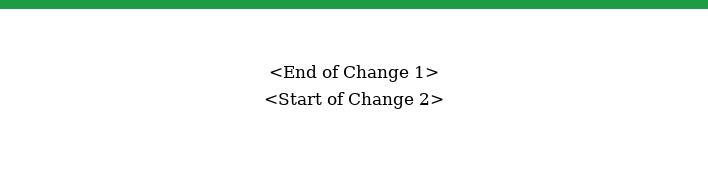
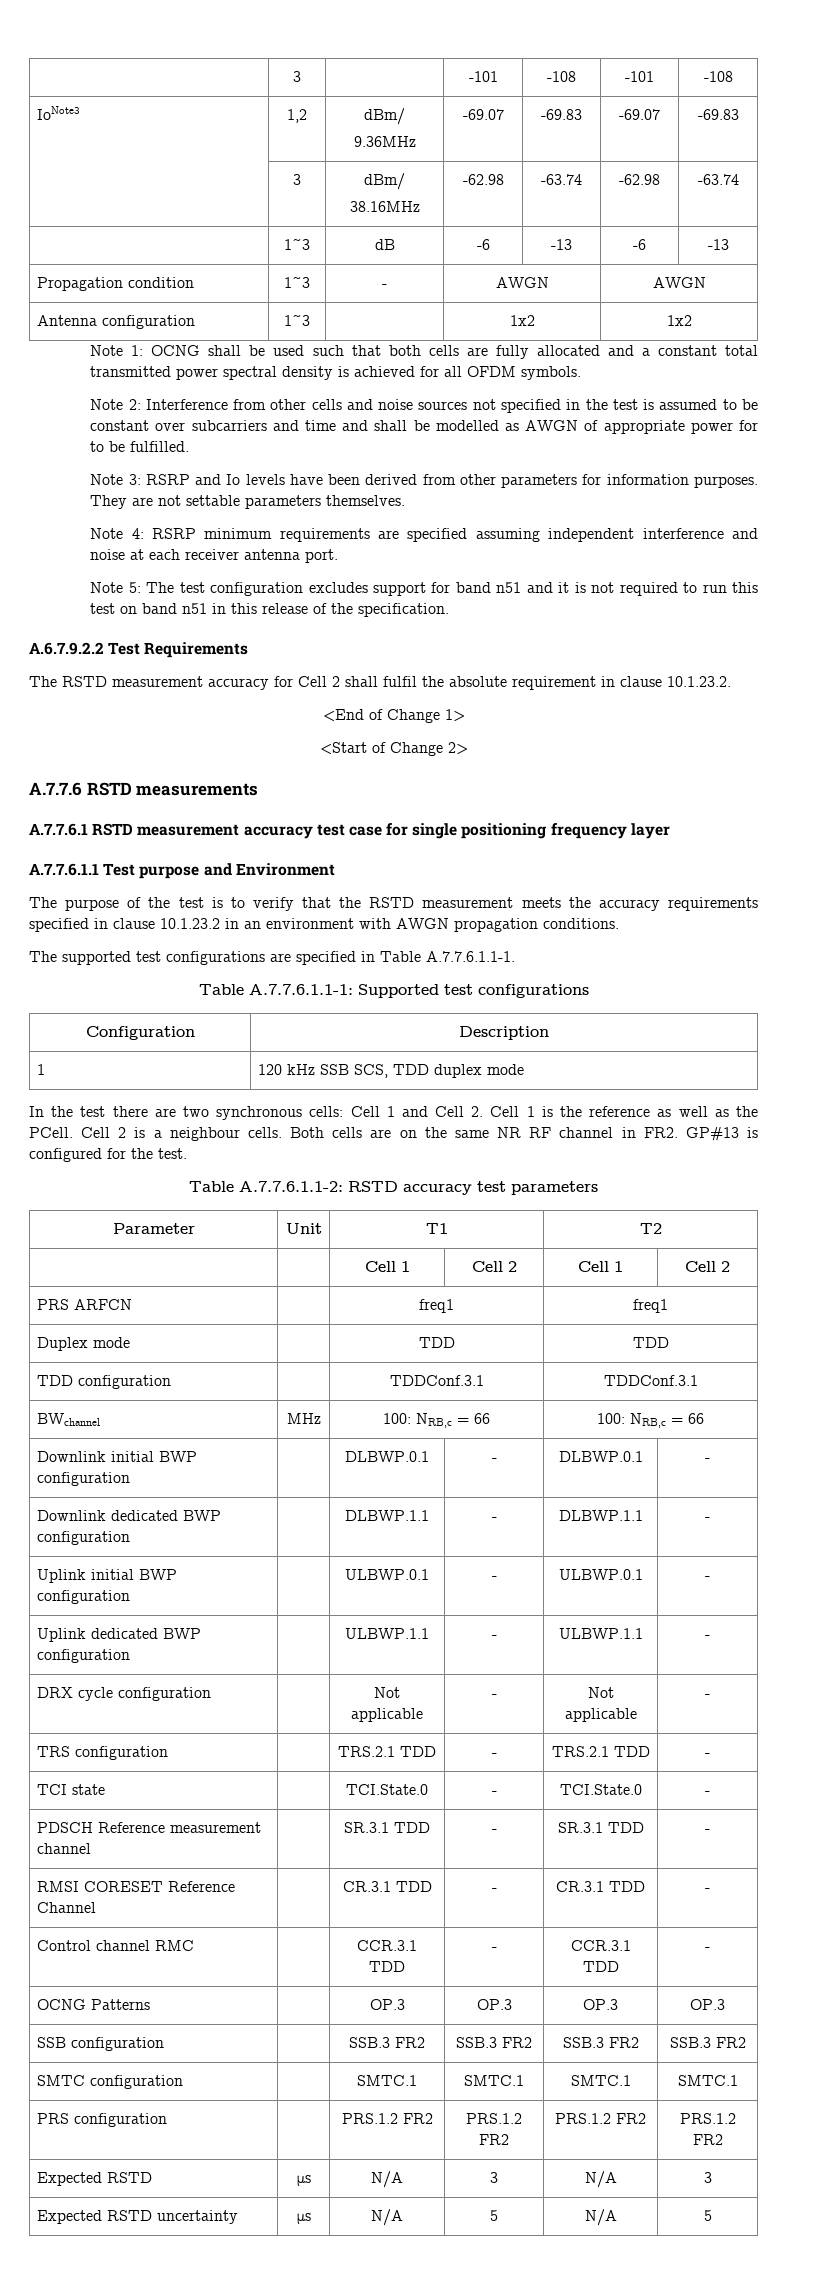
(269, 71) none -> [293,71,301,82] [468,71,498,82] [547,71,576,82] [625,71,654,82] [703,71,733,82] [36,106,80,120] [287,109,307,123] [364,108,405,125] [353,136,416,147] [462,109,504,120] [541,109,582,120] [619,109,660,120] [697,109,739,120] [293,174,301,185] [364,173,405,190] [349,201,420,212] [462,174,504,185] [541,174,582,185] [619,174,660,185] [697,174,739,185] [284,238,310,250] [374,239,395,250] [476,239,490,250] [551,239,572,250] [633,239,646,250] [707,239,729,250] [36,277,194,291] [284,276,310,288] [382,284,387,288] [495,277,549,288] [652,277,706,288] [36,315,195,329] [284,314,310,326] [509,315,535,326] [666,315,692,326] [90,345,758,359] [90,366,582,380] [90,399,758,413] [90,420,759,434] [90,441,190,452] [90,474,758,488] [90,495,406,509] [90,528,758,542] [90,549,339,563] [90,582,759,596] [90,603,450,617] [29,642,249,658] [29,676,731,690] | 3 | | -101 | -108 | -101 | -108 // IoNote3 | 1,2 | dBm/ // 9.36MHz | -69.07 | -69.83 | -69.07 | -69.83 // | 3 | dBm/ // 38.16MHz | -62.98 | -63.74 | -62.98 | -63.74 // | 1~3 | dB | -6 | -13 | -6 | -13 // Propagation condition | 1~3 | - | AWGN | AWGN // Antenna configuration | 1~3 | | 1x2 | 1x2 // Note 1: OCNG shall be used such that both cells are fully allocated and a constant total transmitted power spectral density is achieved for all OFDM symbols. // Note 2: Interference from other cells and noise sources not specified in the test is assumed to be constant over subcarriers and time and shall be modelled as AWGN of appropriate power for to be fulfilled. // Note 3: RSRP and Io levels have been derived from other parameters for information purposes. They are not settable parameters themselves. // Note 4: RSRP minimum requirements are specified assuming independent interference and noise at each receiver antenna port. // Note 5: The test configuration excludes support for band n51 and it is not required to run this test on band n51 in this release of the specification. // A.6.7.9.2.2 Test Requirements // The RSTD measurement accuracy for Cell 2 shall fulfil the absolute requirement in clause 10.1.23.2. //
(444, 99) none -> [29,782,259,796] [29,823,670,839] [29,863,335,879] [29,897,758,911] [29,918,619,932] [29,951,515,965] [198,984,589,998] [85,1026,195,1040] [459,1026,549,1040] [36,1064,45,1075] [257,1064,524,1078] [29,1106,758,1120] [29,1127,758,1141] [29,1148,187,1162] [189,1181,598,1195] [112,1223,195,1234] [285,1223,322,1234] [425,1223,448,1234] [639,1223,662,1234] [364,1261,410,1272] [471,1261,517,1272] [578,1261,623,1272] [685,1261,730,1272] [36,1299,132,1310] [419,1299,454,1313] [633,1299,668,1313] [36,1337,130,1351] [418,1337,455,1348] [632,1337,669,1348] [36,1375,171,1389] [389,1375,484,1386] [603,1375,698,1386] [36,1413,100,1426] [286,1413,321,1424] [383,1413,490,1428] [597,1413,704,1428] [36,1451,197,1462] [36,1472,130,1486] [345,1451,429,1462] [491,1458,497,1462] [558,1451,643,1462] [705,1458,710,1462] [36,1510,221,1521] [36,1531,130,1545] [345,1510,429,1521] [491,1517,497,1521] [558,1510,643,1521] [705,1517,710,1521] [36,1569,177,1583] [36,1590,130,1604] [345,1569,429,1580] [491,1576,497,1580] [558,1569,643,1580] [705,1576,710,1580] [36,1628,201,1642] [36,1649,130,1663] [345,1628,429,1639] [491,1635,497,1639] [558,1628,643,1639] [705,1635,710,1639] [36,1687,211,1701] [374,1687,400,1698] [351,1708,423,1722] [491,1694,497,1698] [587,1687,614,1698] [564,1708,637,1722] [705,1694,710,1698] [36,1746,168,1760] [338,1746,436,1757] [491,1753,497,1757] [551,1746,650,1757] [705,1753,710,1757] [36,1784,105,1795] [346,1784,428,1795] [491,1791,497,1795] [559,1784,642,1795] [705,1791,710,1795] [36,1822,261,1833] [36,1843,91,1854] [344,1822,430,1833] [491,1829,497,1833] [557,1822,644,1833] [705,1829,710,1833] [36,1881,235,1892] [36,1902,96,1913] [342,1881,432,1892] [491,1888,497,1892] [556,1881,645,1892] [705,1888,710,1892] [36,1940,194,1951] [357,1940,417,1951] [369,1961,405,1972] [491,1947,497,1951] [570,1940,631,1951] [582,1961,619,1972] [705,1947,710,1951] [36,1999,150,2010] [369,1999,405,2010] [476,1999,512,2010] [583,1999,618,2010] [690,1999,725,2010] [36,2037,164,2051] [349,2037,425,2048] [456,2037,532,2048] [562,2037,639,2048] [669,2037,746,2048] [36,2075,183,2089] [357,2075,417,2086] [464,2075,524,2086] [570,2075,631,2086] [677,2075,738,2086] [36,2113,167,2127] [341,2113,433,2124] [466,2113,522,2124] [479,2134,509,2145] [555,2113,646,2124] [679,2113,736,2124] [692,2134,723,2145] [36,2172,152,2186] [296,2175,311,2186] [371,2171,403,2188] [490,2172,498,2183] [584,2171,617,2188] [703,2172,712,2183] [36,2210,238,2224] [296,2213,311,2224] [371,2209,403,2226] [490,2210,498,2221] [584,2209,617,2226] [703,2210,712,2221] // A.7.7.6 RSTD measurements // A.7.7.6.1 RSTD measurement accuracy test case for single positioning frequency layer // A.7.7.6.1.1 Test purpose and Environment // The purpose of the test is to verify that the RSTD measurement meets the accuracy requirements specified in clause 10.1.23.2 in an environment with AWGN propagation conditions. // The supported test configurations are specified in Table A.7.7.6.1.1-1. // Table A.7.7.6.1.1-1: Supported test configurations // Configuration | Description // 1 | 120 kHz SSB SCS, TDD duplex mode // In the test there are two synchronous cells: Cell 1 and Cell 2. Cell 1 is the reference as well as the PCell. Cell 2 is a neighbour cells. Both cells are on the same NR RF channel in FR2. GP#13 is configured for the test. // Table A.7.7.6.1.1-2: RSTD accuracy test parameters // Parameter | Unit | T1 | T2 // | | Cell 1 | Cell 2 | Cell 1 | Cell 2 // PRS ARFCN | | freq1 | freq1 // Duplex mode | | TDD | TDD // TDD configuration | | TDDConf.3.1 | TDDConf.3.1 // BWchannel | MHz | 100: NRB,c = 66 | 100: NRB,c = 66 // Downlink initial BWP configuration | | DLBWP.0.1 | - | DLBWP.0.1 | - // Downlink dedicated BWP configuration | | DLBWP.1.1 | - | DLBWP.1.1 | - // Uplink initial BWP configuration | | ULBWP.0.1 | - | ULBWP.0.1 | - // Uplink dedicated BWP configuration | | ULBWP.1.1 | - | ULBWP.1.1 | - // DRX cycle configuration | | Not applicable | - | Not applicable | - // TRS configuration | | TRS.2.1 TDD | - | TRS.2.1 TDD | - // TCI state | | TCI.State.0 | - | TCI.State.0 | - // PDSCH Reference measurement channel | | SR.3.1 TDD | - | SR.3.1 TDD | - // RMSI CORESET Reference Channel | | CR.3.1 TDD | - | CR.3.1 TDD | - // Control channel RMC | | CCR.3.1 TDD | - | CCR.3.1 TDD | - // OCNG Patterns | | OP.3 | OP.3 | OP.3 | OP.3 // SSB configuration | | SSB.3 FR2 | SSB.3 FR2 | SSB.3 FR2 | SSB.3 FR2 // SMTC configuration | | SMTC.1 | SMTC.1 | SMTC.1 | SMTC.1 // PRS configuration | | PRS.1.2 FR2 | PRS.1.2 FR2 | PRS.1.2 FR2 | PRS.1.2 FR2 // Expected RSTD | μs | N/A | 3 | N/A | 3 // Expected RSTD uncertainty | μs | N/A | 5 | N/A | 5

